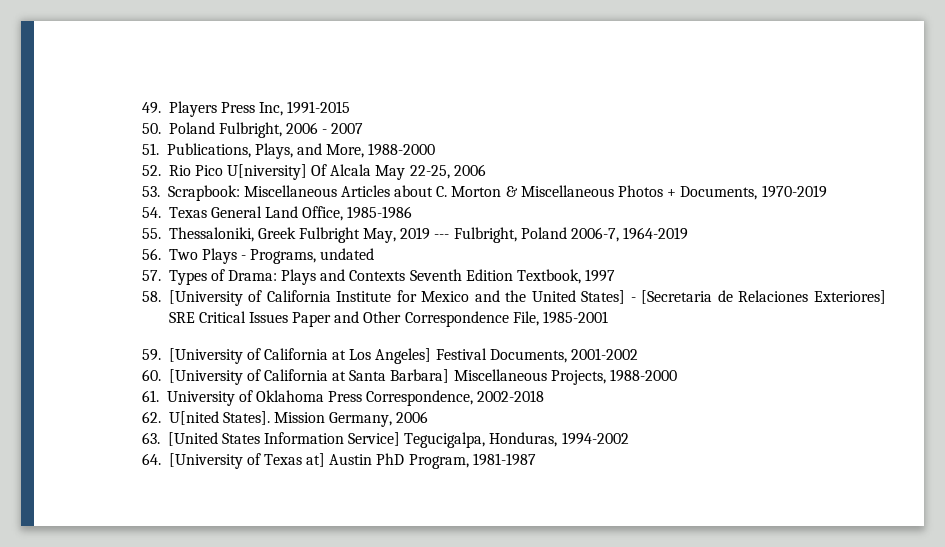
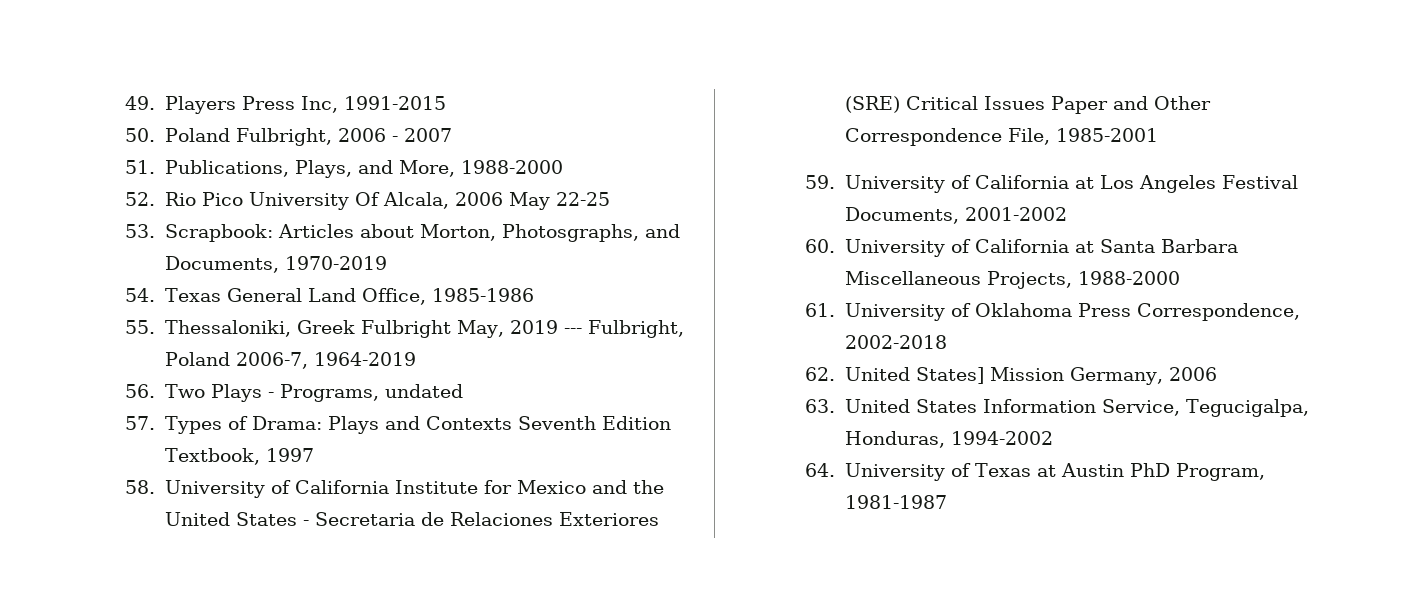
[226,164,486,180] U[niversity] Of Alcala May 22-25, 2006 -> [248,192,610,210] University Of Alcala, 2006 May 22-25
[243,185,337,197] Miscellaneous -> (273, 233) none
[436,185,677,197] C. Morton & Miscellaneous Photos + -> [419,224,680,242] Morton, Photosgraphs, and
[168,290,243,306] [University -> [164,480,265,498] University
[581,290,887,304] [168,312,195,323] States] - [Secretaria de Relaciones Exteriores] SRE -> [235,512,659,526] [844,96,900,113] States - Secretaria de Relaciones Exteriores (SRE)
[168,348,243,364] [University -> [844,175,945,193] University
[375,348,432,364] Angeles] -> [1138,175,1216,193] Angeles
[168,369,243,385] [University -> [844,239,945,257] University
[390,369,450,383] Barbara] -> [1160,239,1238,253] Barbara
[168,411,270,425] U[nited States]. -> [844,367,984,384] United States]
[167,432,218,446] [United -> [844,399,910,413] United
[348,432,401,446] Service] -> [1101,399,1180,416] Service,
[168,453,243,469] [University -> [844,463,945,481] University
[306,453,326,467] at] -> [1036,465,1056,477] at

